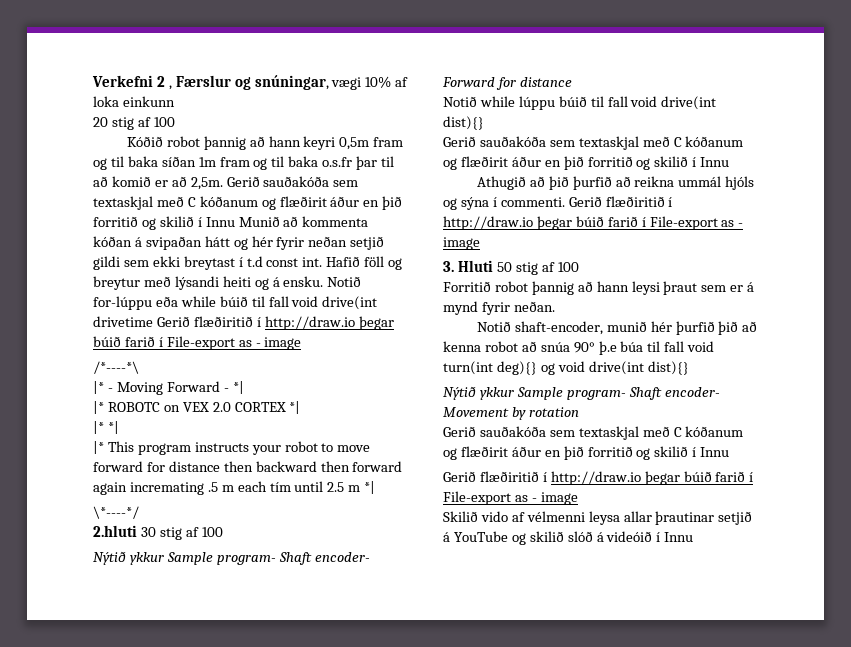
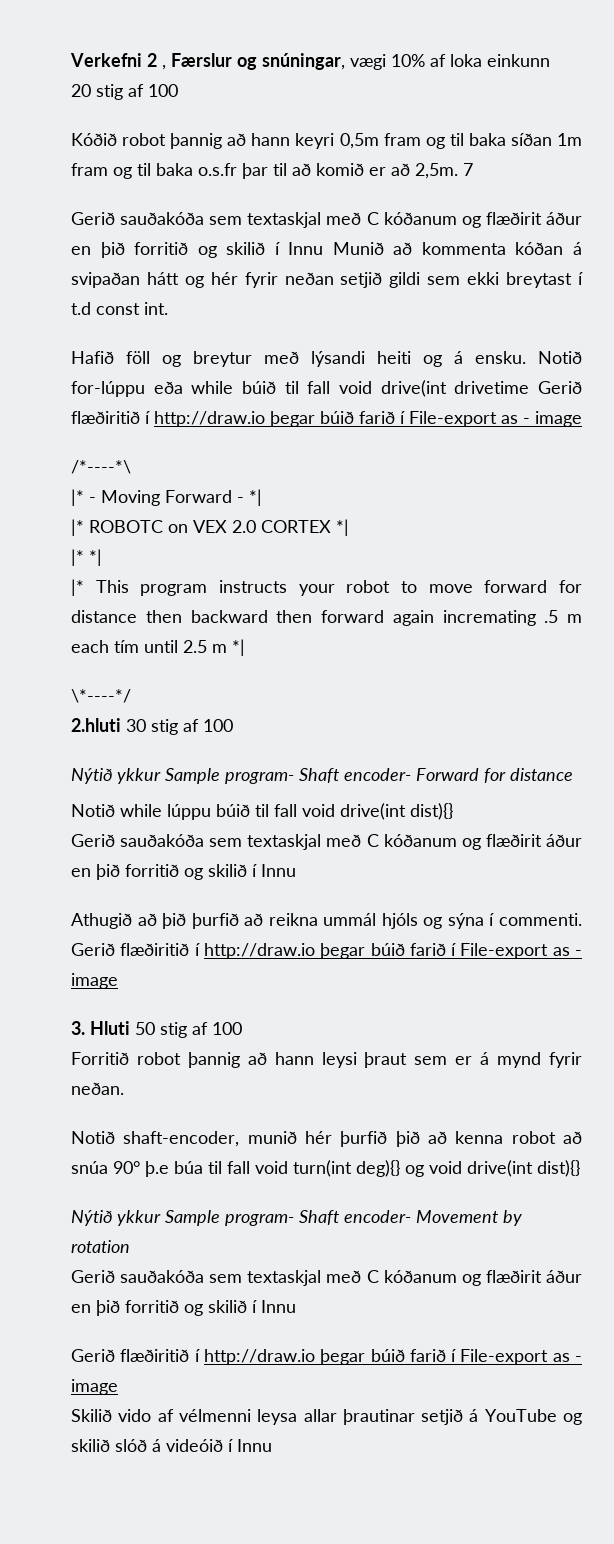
(223, 183) none -> [463,163,473,176] 7 //
(323, 262) none -> (168, 308) //

